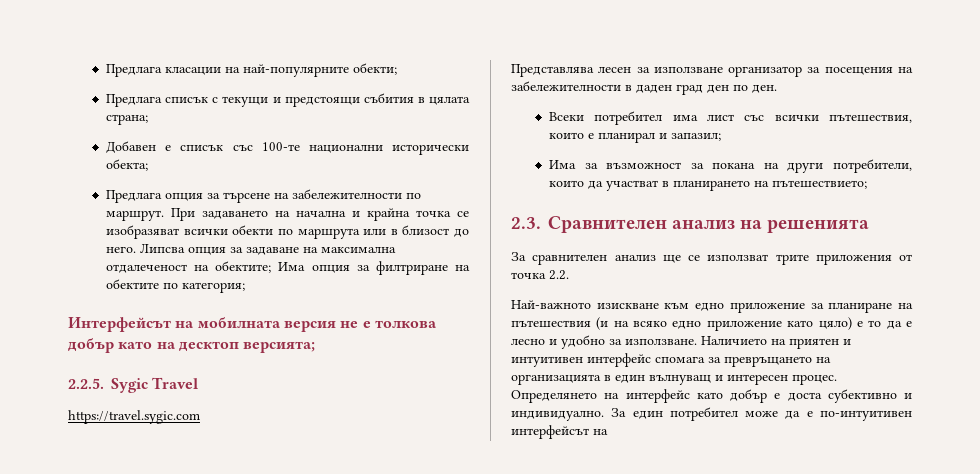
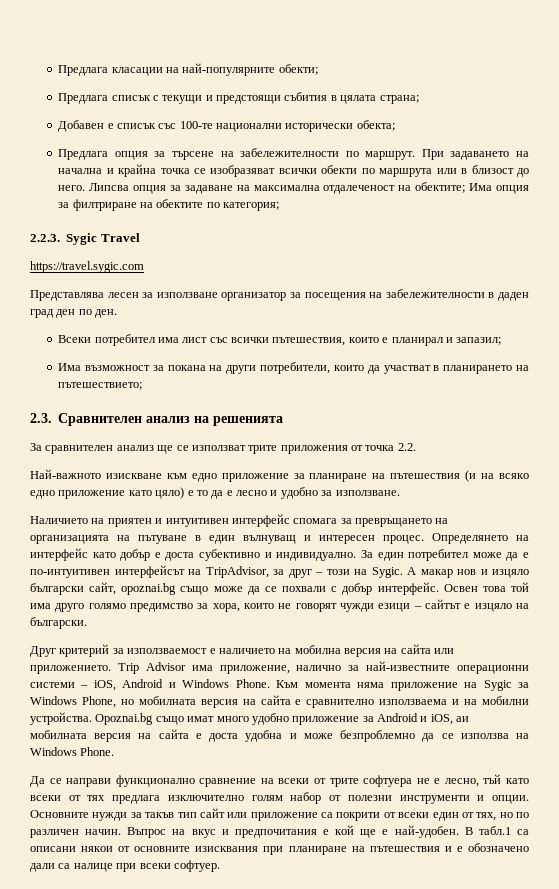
[68,317,437,332] [68,338,316,353] [68,378,104,389] Интерфейсът на мобилната версия не е толкова добър като на десктоп версията; // 2.2.5. -> [30,234,60,242] 2.2.3.
[584,163,598,169] за -> (82, 367) none
(697, 342) none -> (400, 493) //
(601, 379) none -> [117,535,187,544] на пътуване
(608, 432) none -> [205,566,529,578] [30,582,529,595] [30,599,529,612] [30,617,87,629] [30,644,455,657] [30,661,529,674] [30,679,529,691] [30,695,530,708] [30,712,470,725] [30,729,529,742] [30,747,115,756] [30,774,529,787] [30,792,530,804] [30,808,529,821] [30,825,530,838] [30,843,529,855] [30,860,220,872] TripAdvisor, за друг – този на Sygic. A макар нов и изцяло български сайт, opoznai.bg също може да се похвали с добър интерфейс. Освен това той има друго голямо предимство за хора, които не говорят чужди езици – сайтът е изцяло на български. // Друг критерий за използваемост е наличието на мобилна версия на сайта или приложението. Trip Advisor има приложение, налично за най-известните операционни системи – iOS, Android и Windows Phone. Към момента няма приложение на Sygic за Windows Phone, но мобилната версия на сайта е сравнително използваема и на мобилни устройства. Opoznai.bg също имат много удобно приложение за Android и iOS, аи мобилната версия на сайта е доста удобна и може безпроблемно да се използва на Windows Phone. // Да се направи функционално сравнение на всеки от трите софтуера не е лесно, тъй като всеки от тях предлага изключително голям набор от полезни инструменти и опции. Основните нужди за такъв тип сайт или приложение са покрити от всеки един от тях, но по различен начин. Въпрос на вкус и предпочитания е кой ще е най-удобен. В табл.1 са описани някои от основните изисквания при планиране на пътешествия и е обозначено дали са налице при всеки софтуер.

